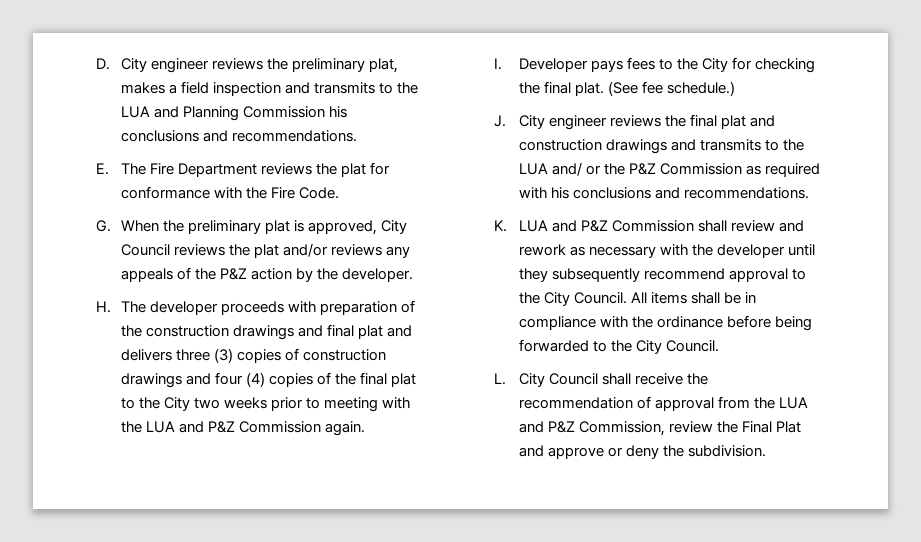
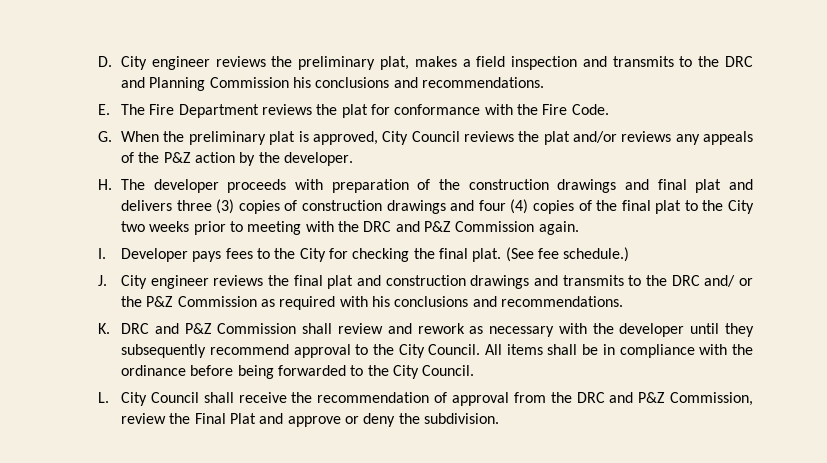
[121,106,151,118] LUA -> [724,56,753,67] DRC
[146,421,176,433] LUA -> [363,221,392,232] DRC
[519,163,549,175] LUA -> [671,275,700,286] DRC
[519,220,549,232] LUA -> [121,323,150,334] DRC
[779,397,809,409] LUA -> [576,392,605,403] DRC

